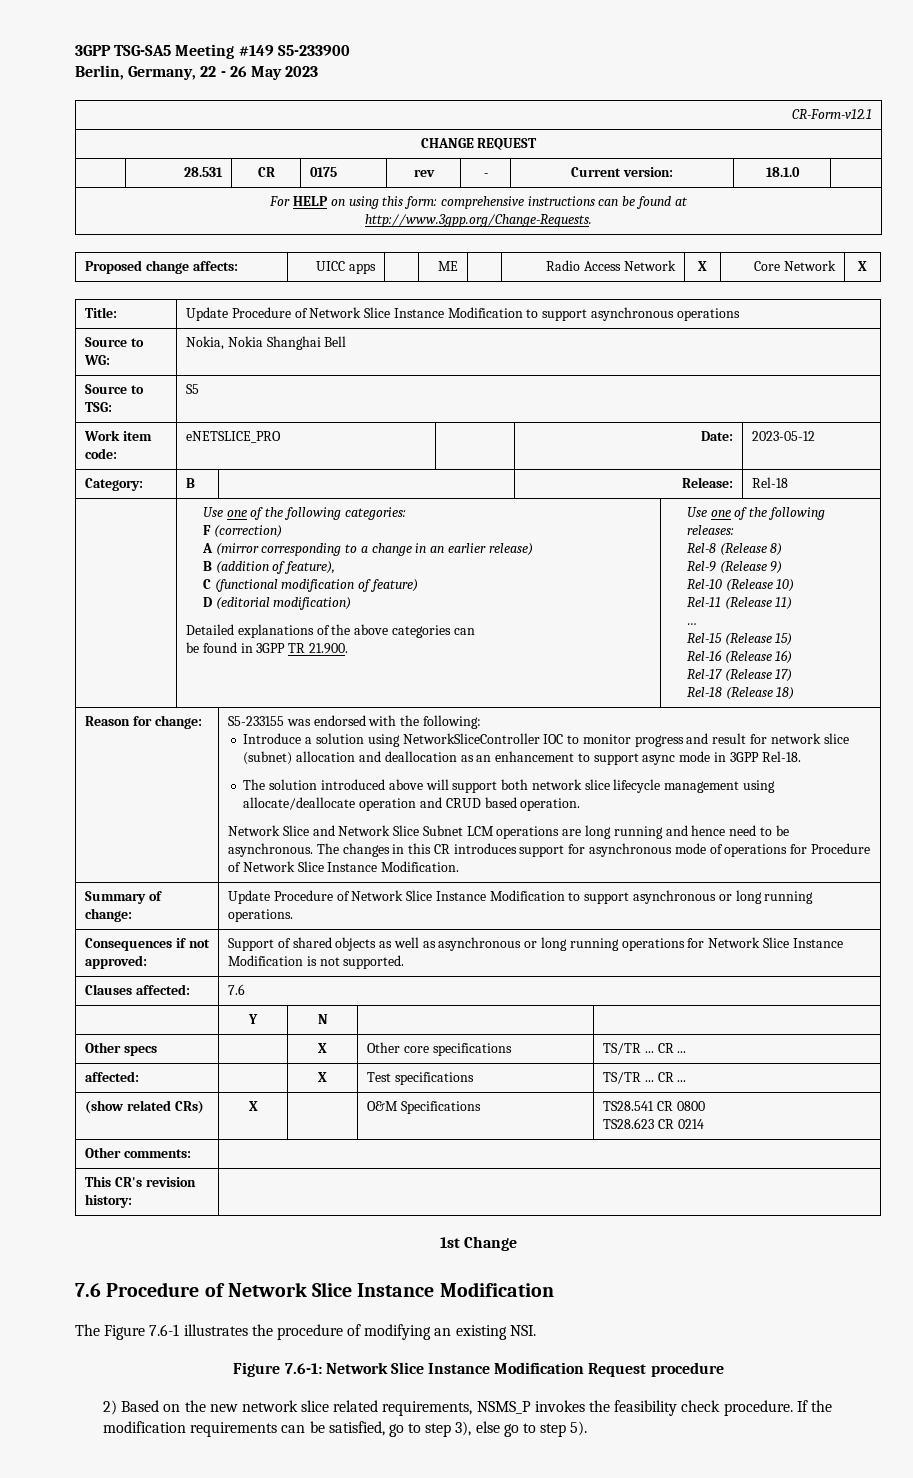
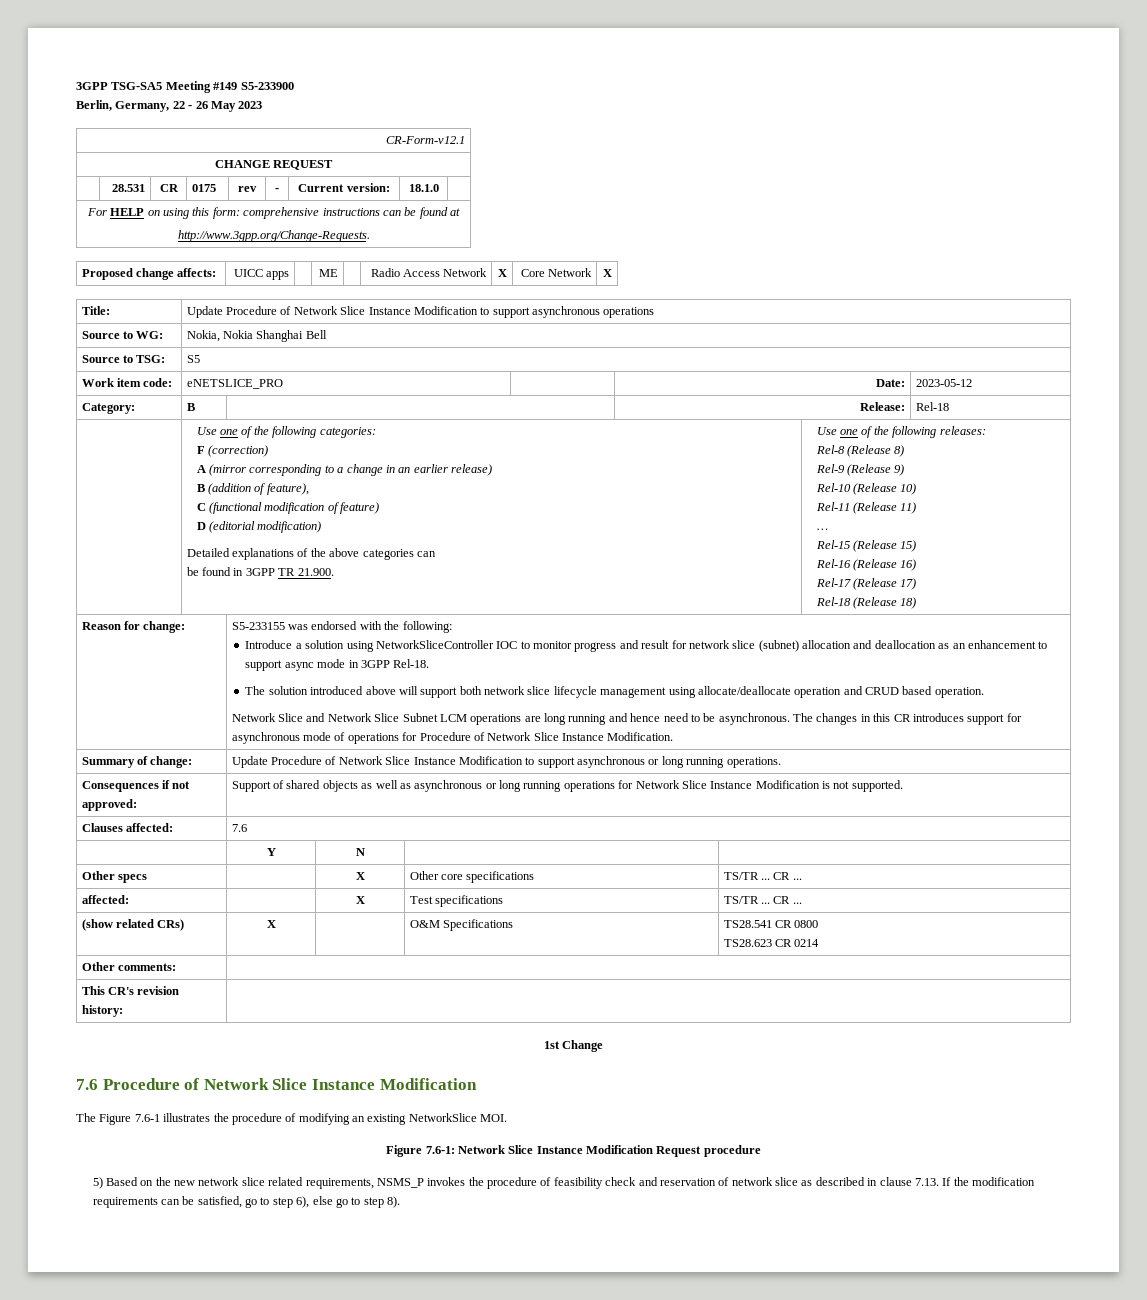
[509,1325,536,1336] NSI. -> [408,1113,508,1122] NetworkSlice MOI.
[102,1400,117,1415] 2) -> [92,1177,103,1189] 5)
[614,1400,793,1416] feasibility check procedure. -> [487,1177,939,1189] procedure of feasibility check and reservation of network slice as described in clause 7.13.
[455,1421,472,1436] 3), -> [296,1196,310,1208] 6),
[570,1421,588,1436] 5). -> [387,1196,401,1208] 8).

